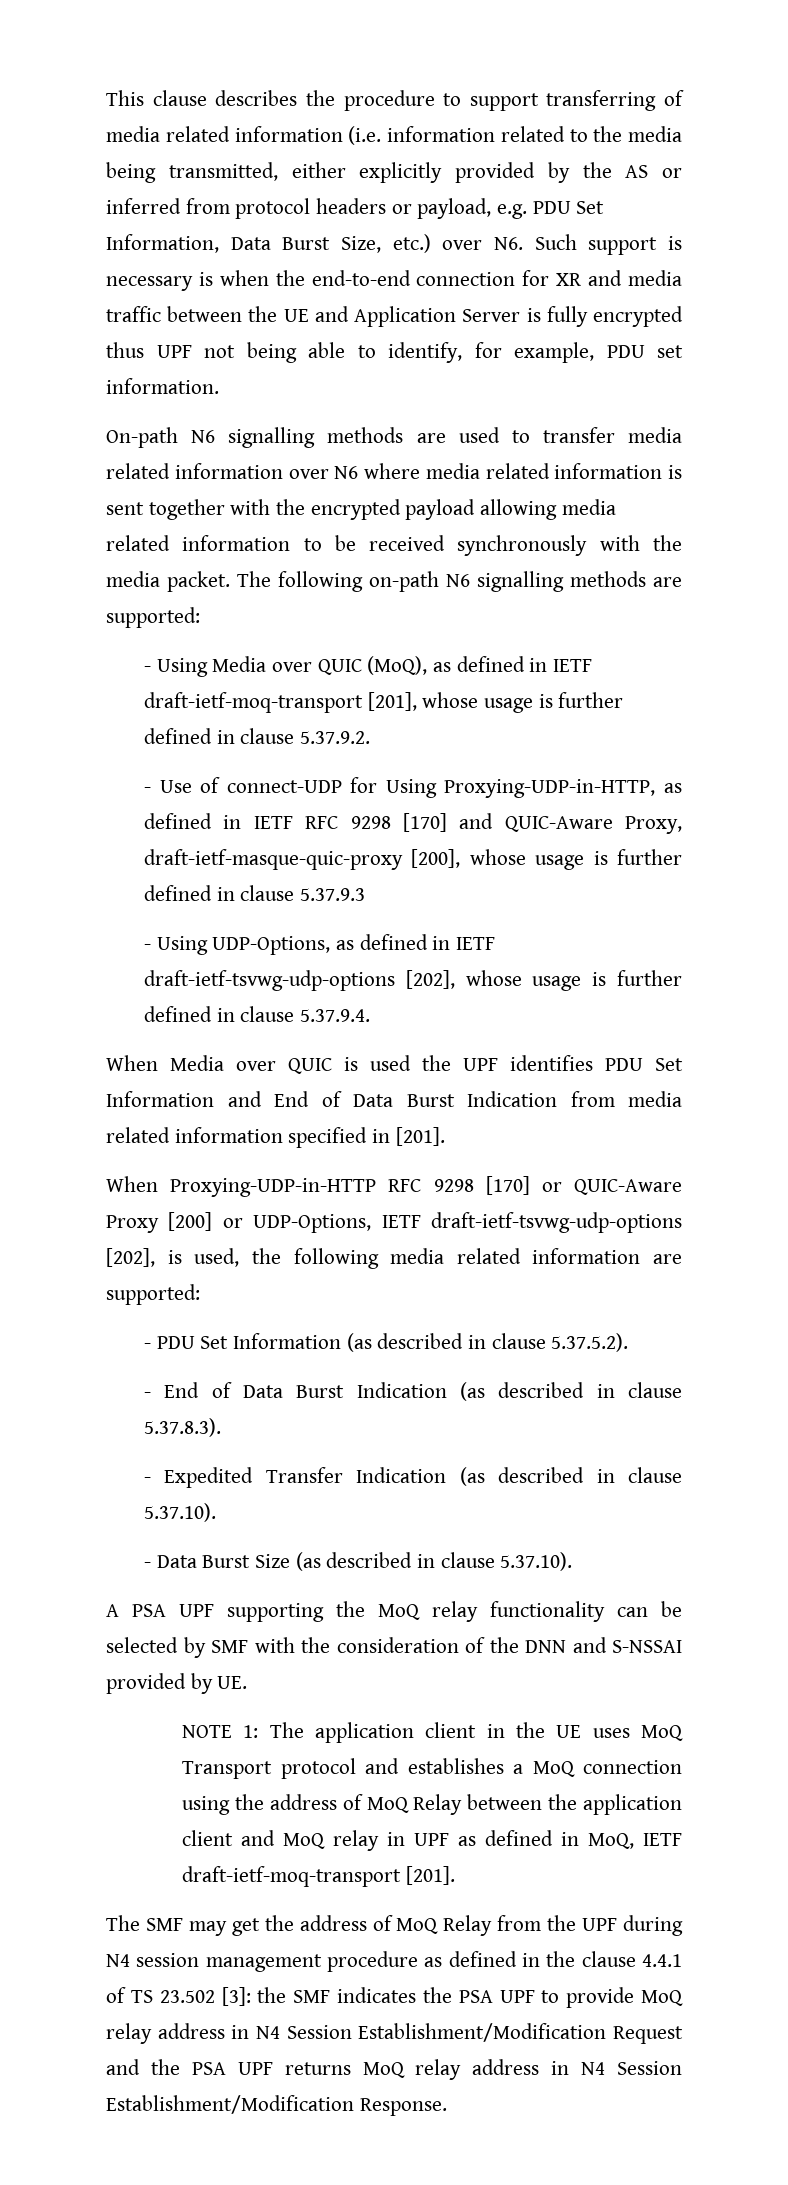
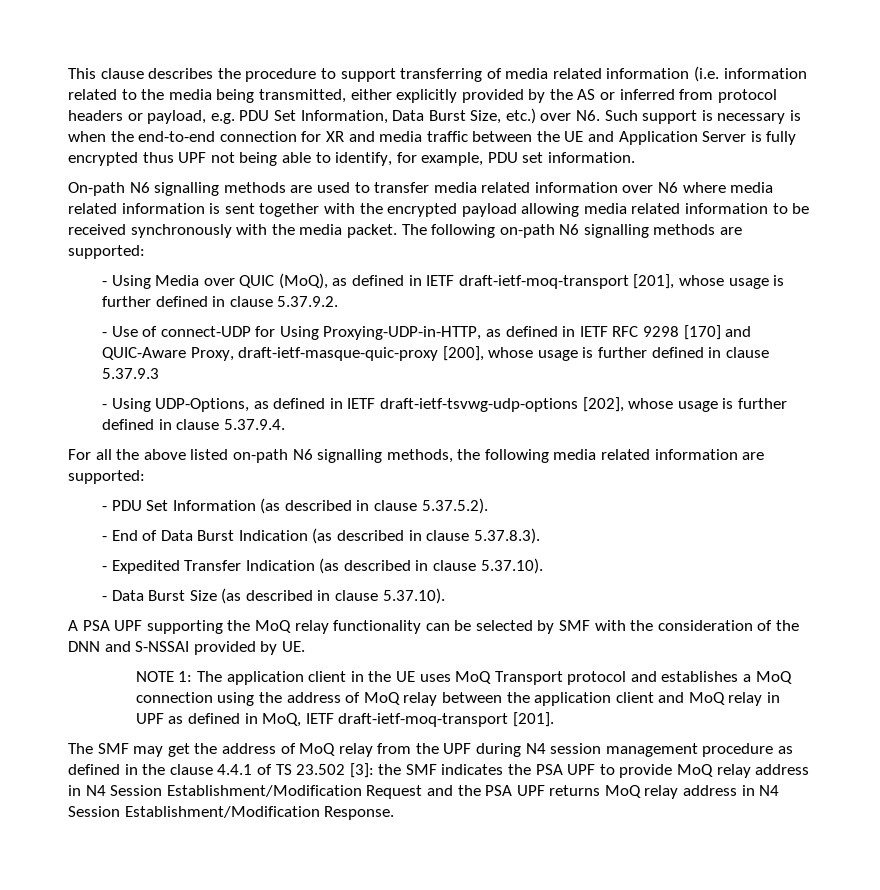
[106,1055,683,1074] [106,1091,682,1107] [106,1127,445,1148] [106,1176,683,1197] [106,1212,682,1233] [106,1248,240,1267] When Media over QUIC is used the UPF identifies PDU Set Information and End of Data Burst Indication from media related information specified in [201]. // When Proxying-UDP-in-HTTP RFC 9298 [170] or QUIC-Aware Proxy [200] or UDP-Options, IETF draft-ietf-tsvwg-udp-options [202], is used, -> [68,449,453,463] For all the above listed on-path N6 signalling methods,
[413,1794,463,1815] Relay -> [403,692,438,706] relay
[443,1915,493,1936] Relay -> [338,743,373,757] relay

